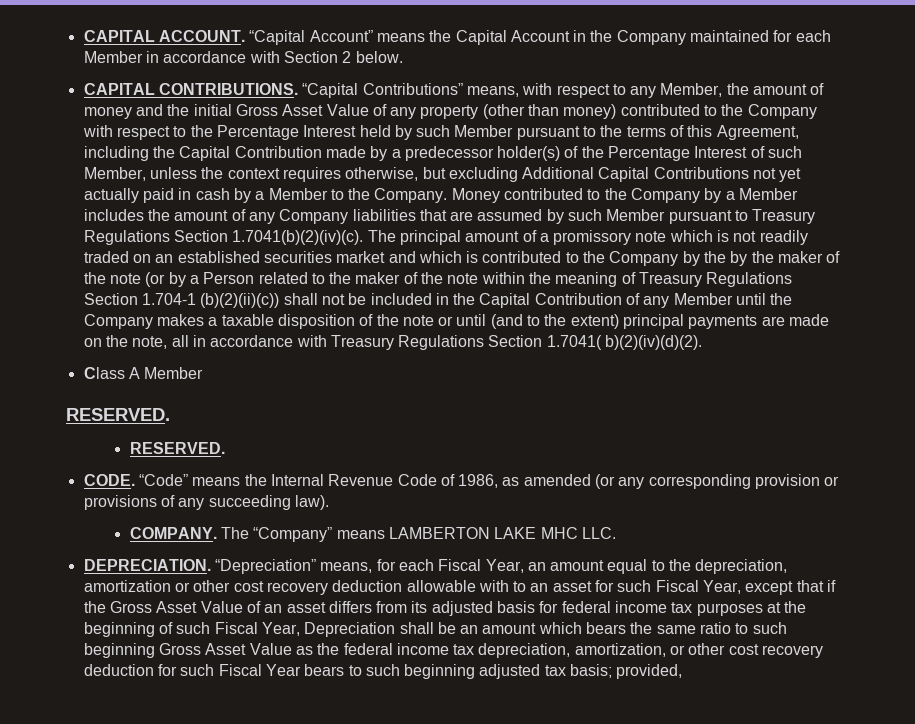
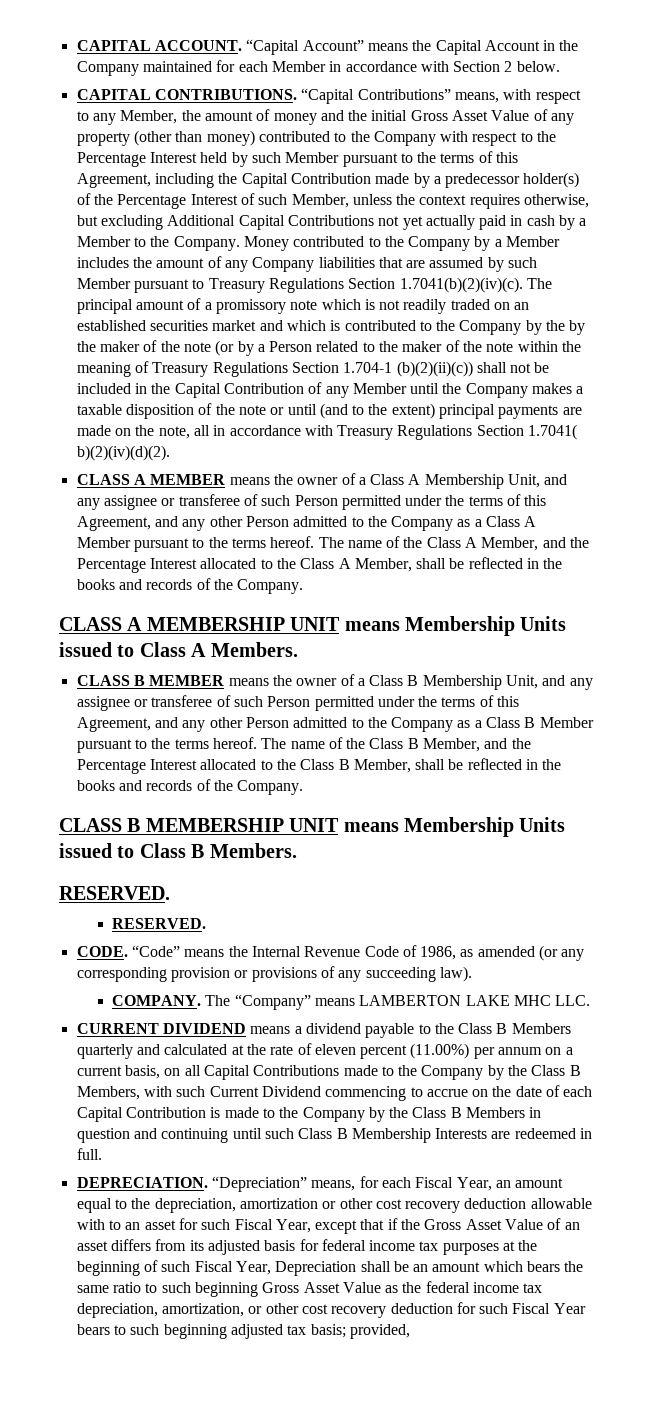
[83,367,204,379] Class A Member -> [76,473,568,489] [76,494,547,510] [76,516,537,531] [76,536,590,552] [76,557,563,573] [76,578,304,594] [59,616,567,636] [59,642,298,657] [76,674,593,690] [76,695,520,711] [76,717,594,732] [76,737,531,753] [76,758,562,774] [76,779,304,795] [59,817,566,837] [59,843,297,858] CLASS A MEMBER means the owner of a Class A Membership Unit, and any assignee or transferee of such Person permitted under the terms of this Agreement, and any other Person admitted to the Company as a Class A Member pursuant to the terms hereof. The name of the Class A Member, and the Percentage Interest allocated to the Class A Member, shall be reflected in the books and records of the Company. // CLASS A MEMBERSHIP UNIT means Membership Units issued to Class A Members. // CLASS B MEMBER means the owner of a Class B Membership Unit, and any assignee or transferee of such Person permitted under the terms of this Agreement, and any other Person admitted to the Company as a Class B Member pursuant to the terms hereof. The name of the Class B Member, and the Percentage Interest allocated to the Class B Member, shall be reflected in the books and records of the Company. // CLASS B MEMBERSHIP UNIT means Membership Units issued to Class B Members.
(616, 533) none -> [76,1023,571,1038] [76,1043,573,1059] [76,1065,581,1080] [76,1085,593,1101] [76,1107,542,1122] [76,1128,593,1143] [76,1148,102,1160] // CURRENT DIVIDEND means a dividend payable to the Class B Members quarterly and calculated at the rate of eleven percent (11.00%) per annum on a current basis, on all Capital Contributions made to the Company by the Class B Members, with such Current Dividend commencing to accrue on the date of each Capital Contribution is made to the Company by the Class B Members in question and continuing until such Class B Membership Interests are redeemed in full.

